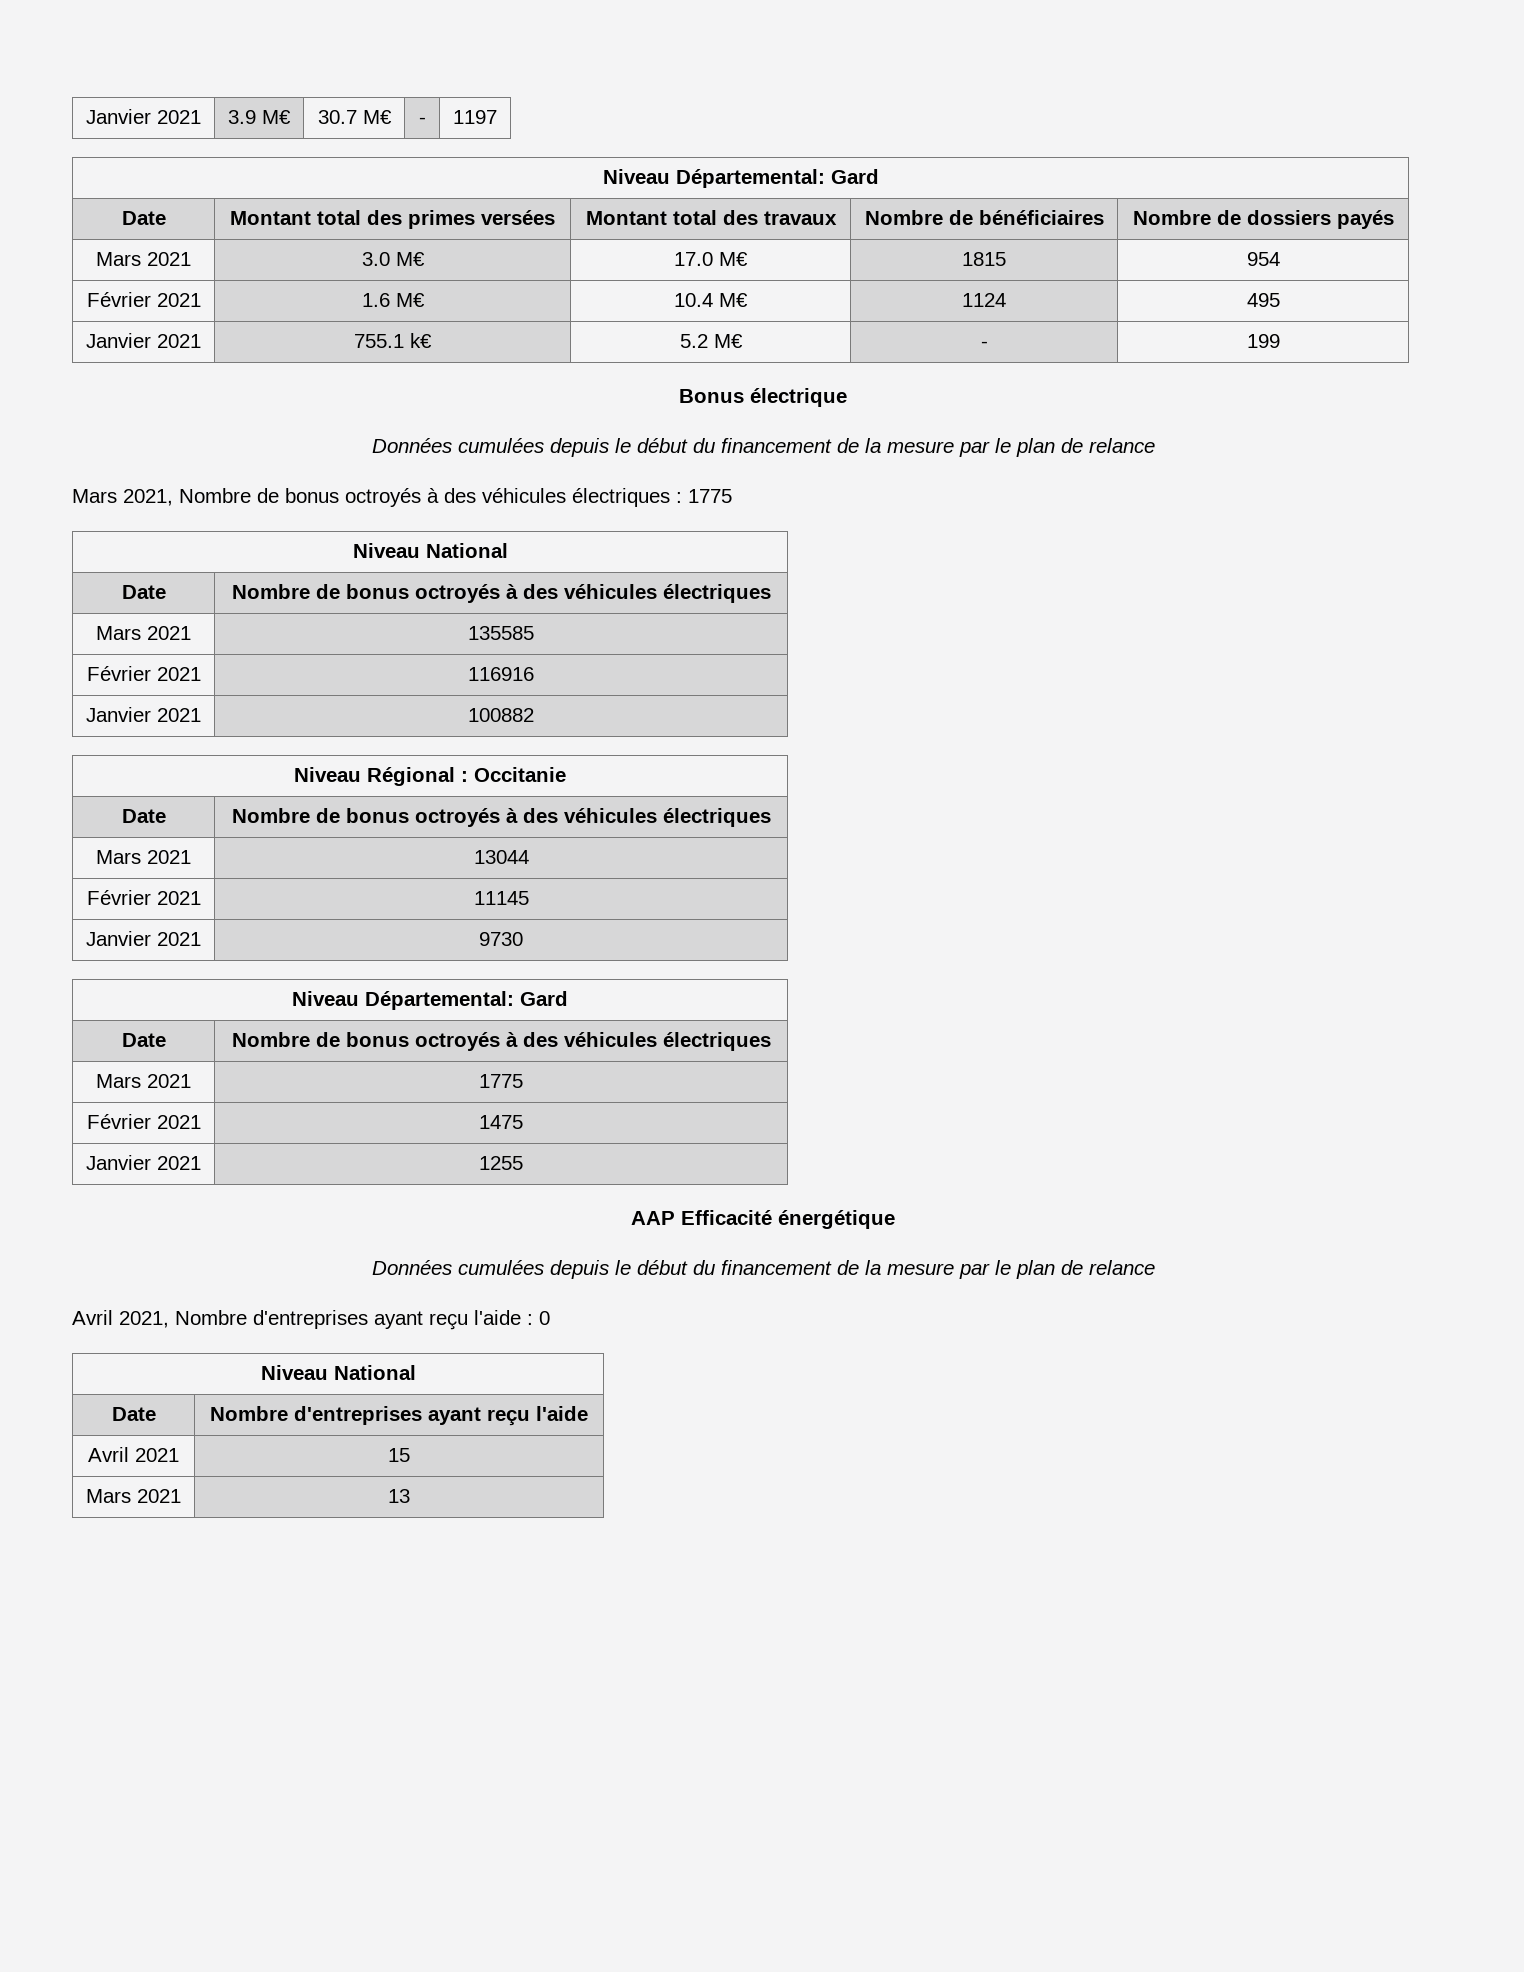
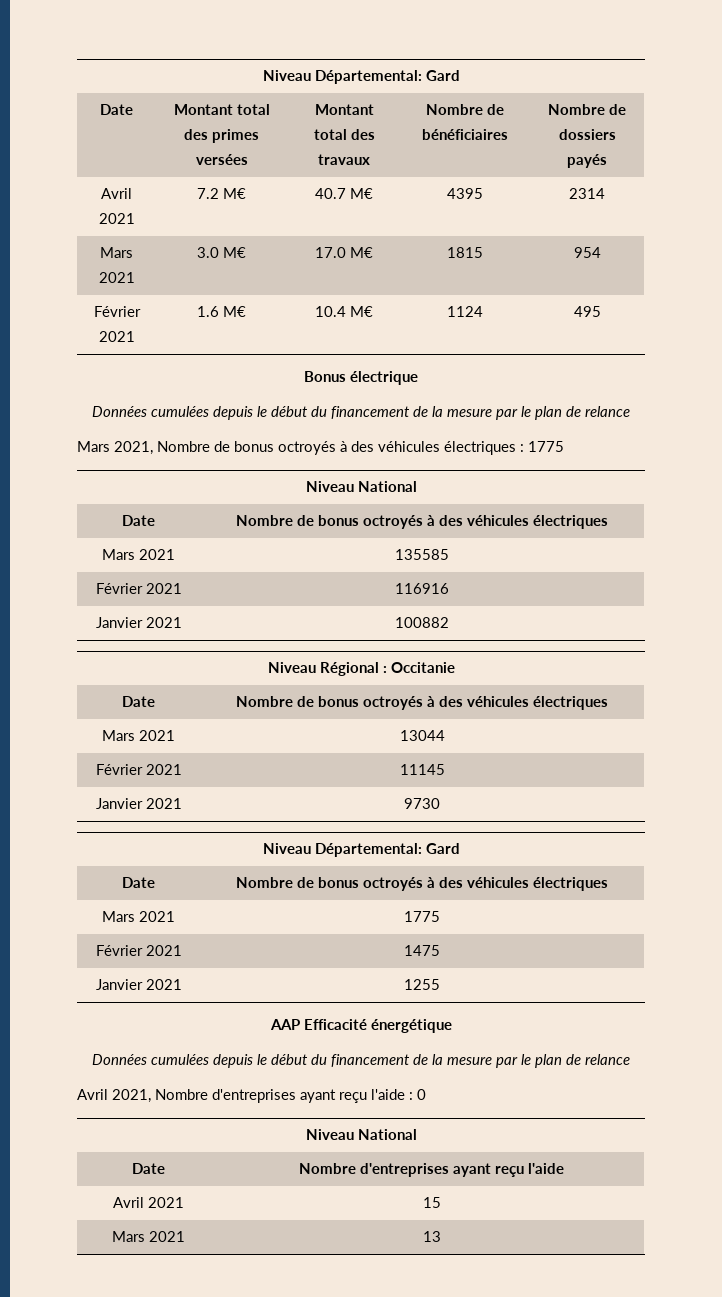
[86,109,201,124] [228,110,291,124] [317,110,392,124] [418,117,426,124] [453,110,497,124] Janvier 2021 | 3.9 M€ | 30.7 M€ | - | 1197 // -> (262, 75) none
(1394, 219) none -> [101,188,132,199] [98,213,135,224] [197,188,246,199] [315,188,373,199] [447,188,483,199] [569,188,605,199] // Avril 2021 | 7.2 M€ | 40.7 M€ | 4395 | 2314
[86,333,201,348] [354,333,432,348] [679,334,743,348] [980,341,988,348] [1246,334,1280,348] // Janvier 2021 | 755.1 k€ | 5.2 M€ | - | 199 -> (601, 311) none

